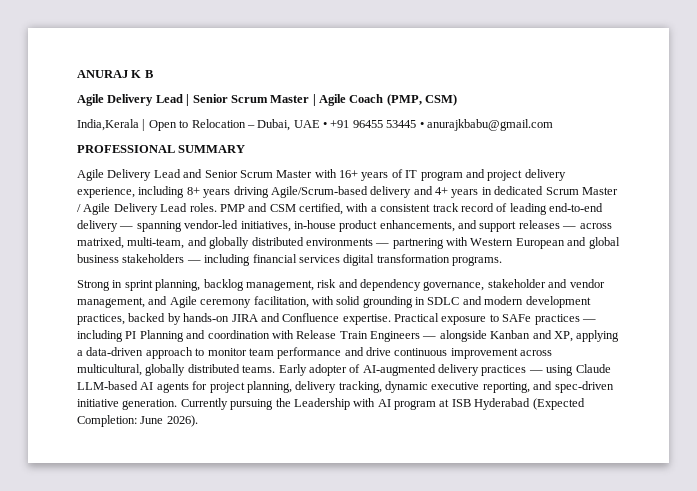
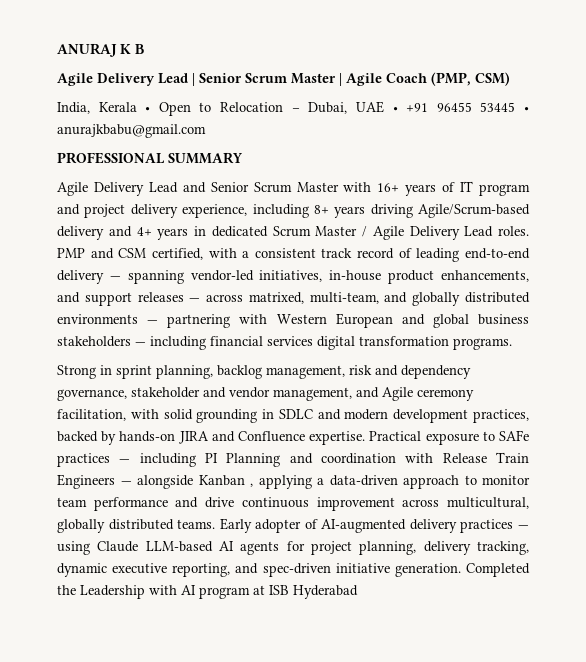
[77,119,146,131] India,Kerala | -> [57,102,151,114] India, Kerala •
[532,330,573,342] and XP, -> [250,483,253,487] ,
[180,398,274,410] Currently pursuing -> [466,563,530,577] Completed
[532,398,585,410] [77,415,198,427] (Expected Completion: June 2026). -> (358, 592) none

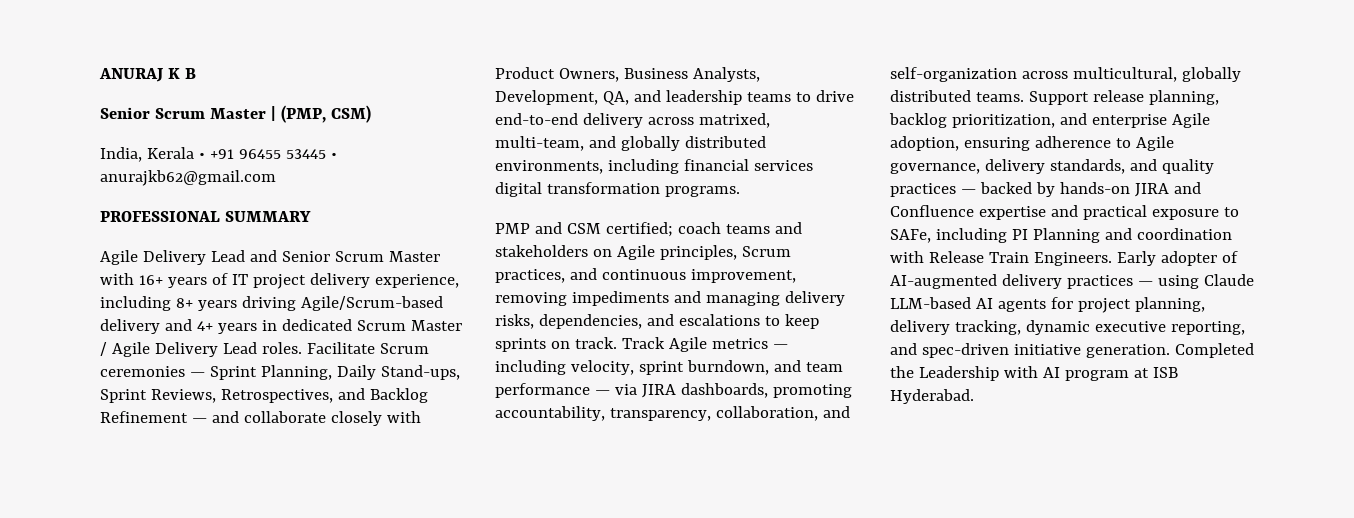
[57,73,195,86] Agile Delivery Lead | -> (196, 73) none
[346,73,427,86] Agile Coach -> (276, 113) none
[158,101,398,116] Open to Relocation – Dubai, UAE • -> (205, 156) none
[57,124,206,138] anurajkbabu@gmail.com -> [100,170,276,186] anurajkb62@gmail.com
[479,184,531,196] [57,204,80,215] program and -> (248, 279) none
[57,248,530,262] [57,270,529,284] [57,292,201,306] PMP and CSM certified, with a consistent track record of leading end-to-end delivery — spanning vendor-led initiatives, in-house product enhancements, and support releases — -> [306,342,429,354] [100,365,460,380] [100,388,428,403] [100,411,421,426] [495,67,760,82] [495,90,854,105] [495,113,643,128] Facilitate Scrum ceremonies — Sprint Planning, Daily Stand-ups, Sprint Reviews, Retrospectives, and Backlog Refinement — and collaborate closely with Product Owners, Business Analysts, Development, QA, and leadership teams to drive end-to-end delivery
[57,313,529,328] [57,336,146,347] environments — partnering with Western European and global business stakeholders — -> [495,160,603,174] environments,
[57,365,471,379] [57,387,474,401] [57,409,529,423] Strong in sprint planning, backlog management, risk and dependency governance, stakeholder and vendor management, and Agile ceremony facilitation, with solid grounding in SDLC and modern development practices, -> [495,222,802,237] [495,245,791,260] [495,268,796,283] [495,291,845,306] [495,314,819,329] [495,337,788,352] [495,360,843,375] [495,383,852,398] [495,406,850,421] [890,67,1241,82] [890,90,1219,105] [889,113,1210,128] [890,136,1174,151] [890,159,1214,174] [890,183,976,197] PMP and CSM certified; coach teams and stakeholders on Agile principles, Scrum practices, and continuous improvement, removing impediments and managing delivery risks, dependencies, and escalations to keep sprints on track. Track Agile metrics — including velocity, sprint burndown, and team performance — via JIRA dashboards, promoting accountability, transparency, collaboration, and self-organization across multicultural, globally distributed teams. Support release planning, backlog prioritization, and enterprise Agile adoption, ensuring adherence to Agile governance, delivery standards, and quality practices —
[309,430,529,445] [57,453,131,467] expertise. Practical exposure to SAFe practices — -> [978,205,1239,220] [890,229,931,243] expertise and practical exposure to SAFe,
[57,474,530,489] [57,497,529,511] [57,519,216,533] Engineers — alongside Kanban , applying a data-driven approach to monitor team performance and drive continuous improvement across multicultural, globally distributed teams. -> [1033,252,1112,266] Engineers.
[293,585,358,599] Hyderabad -> [890,389,974,404] Hyderabad.

